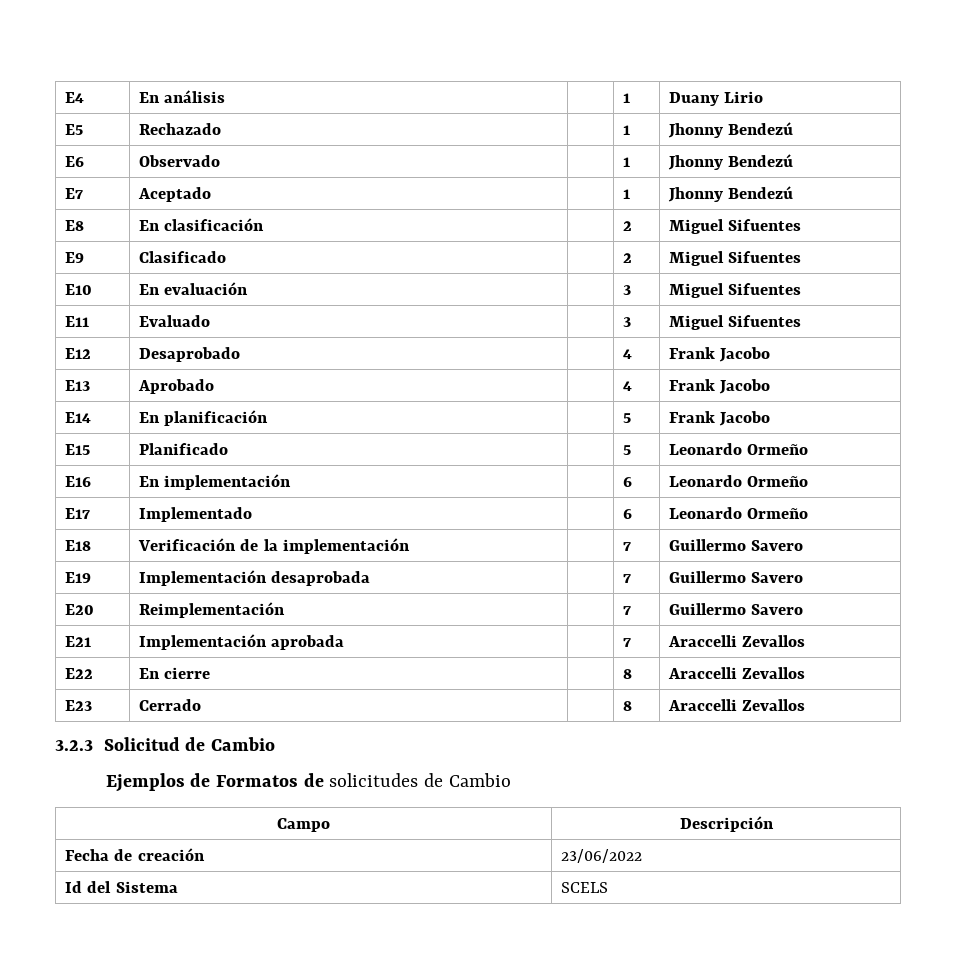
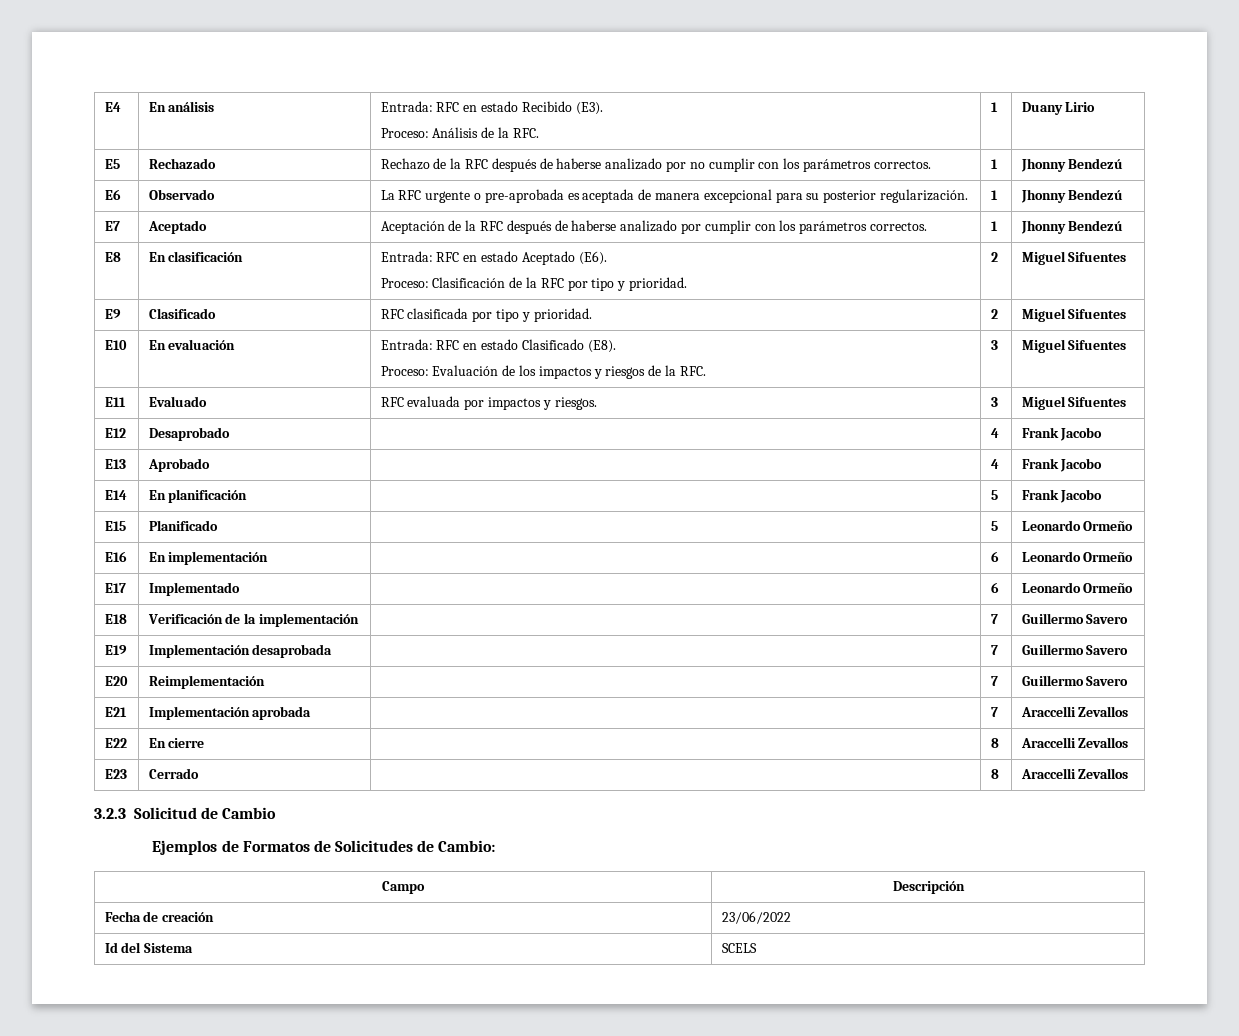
(226, 96) none -> [380,101,603,115] [380,127,539,138] Entrada: RFC en estado Recibido (E3). // Proceso: Análisis de la RFC.
(222, 129) none -> [380,158,931,172] Rechazo de la RFC después de haberse analizado por no cumplir con los parámetros correctos.
(221, 161) none -> [380,189,968,203] La RFC urgente o pre-aprobada es aceptada de manera excepcional para su posterior regularización.
(212, 194) none -> [380,220,927,234] Aceptación de la RFC después de haberse analizado por cumplir con los parámetros correctos.
(265, 224) none -> [380,251,607,265] [380,277,687,291] Entrada: RFC en estado Aceptado (E6). // Proceso: Clasificación de la RFC por tipo y prioridad.
(227, 257) none -> [380,308,592,322] RFC clasificada por tipo y prioridad.
(249, 288) none -> [380,339,616,353] [380,365,706,379] Entrada: RFC en estado Clasificado (E8). // Proceso: Evaluación de los impactos y riesgos de la RFC.
(211, 321) none -> [380,396,597,410] RFC evaluada por impactos y riesgos.
[329,773,511,787] solicitudes de Cambio -> [335,840,496,852] Solicitudes de Cambio:

